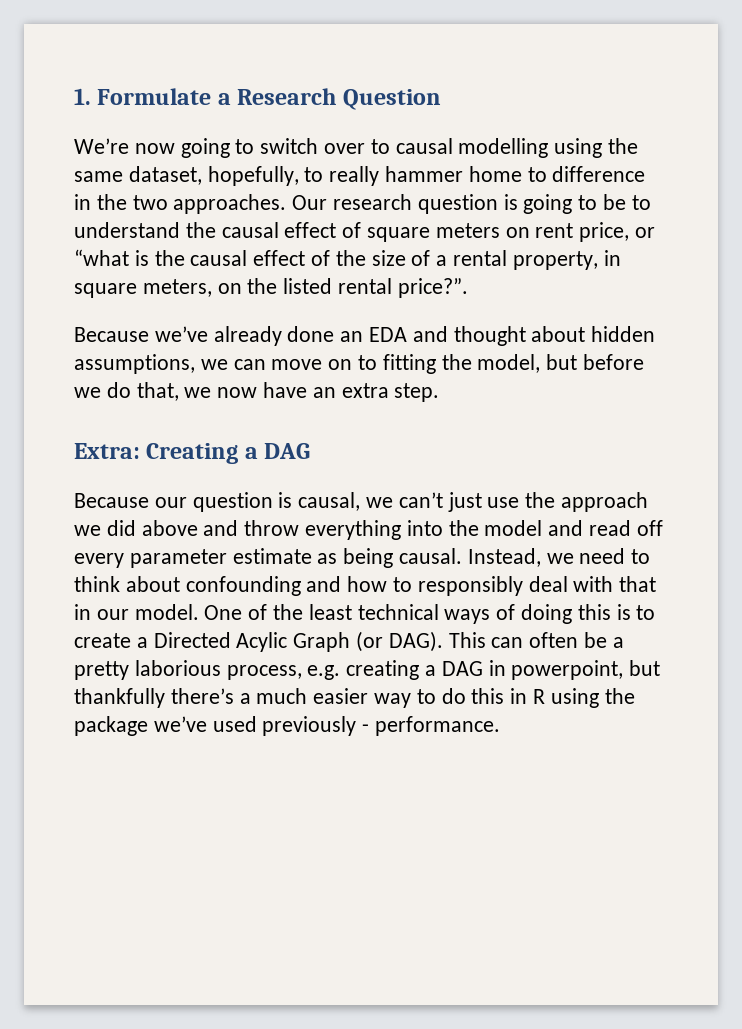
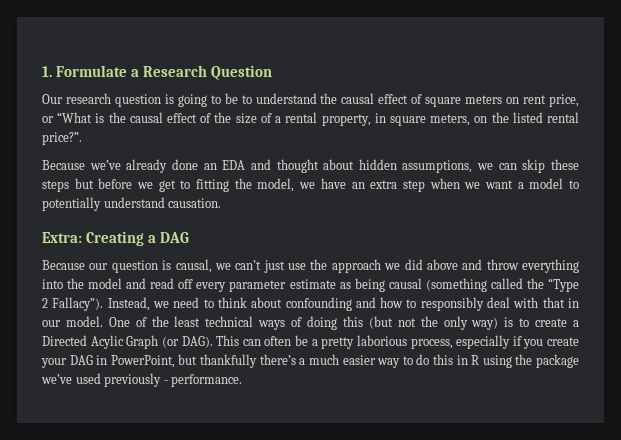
[74,138,639,158] [74,166,646,186] [74,194,287,214] We’re now going to switch over to causal modelling using the same dataset, hopefully, to really hammer home to difference in the two approaches. -> (272, 72) none
[74,249,129,266] “what -> [57,112,93,123] “What
[271,354,645,374] [74,382,440,402] move on to fitting the model, but before we do that, we now have an extra step. -> [522,159,580,173] [42,178,579,192] [42,197,222,211] skip these steps but before we get to fitting the model, we have an extra step when we want a model to potentially understand causation.
[399,548,463,564] causal. -> [388,278,579,292] [42,297,104,311] causal (something called the “Type 2 Fallacy”).
(611, 612) none -> [368,316,499,330] (but not the only way)
[307,660,437,680] e.g. creating a -> [456,335,579,349] [41,358,67,368] especially if you create your
[511,660,624,680] powerpoint, -> [110,355,175,368] PowerPoint,

